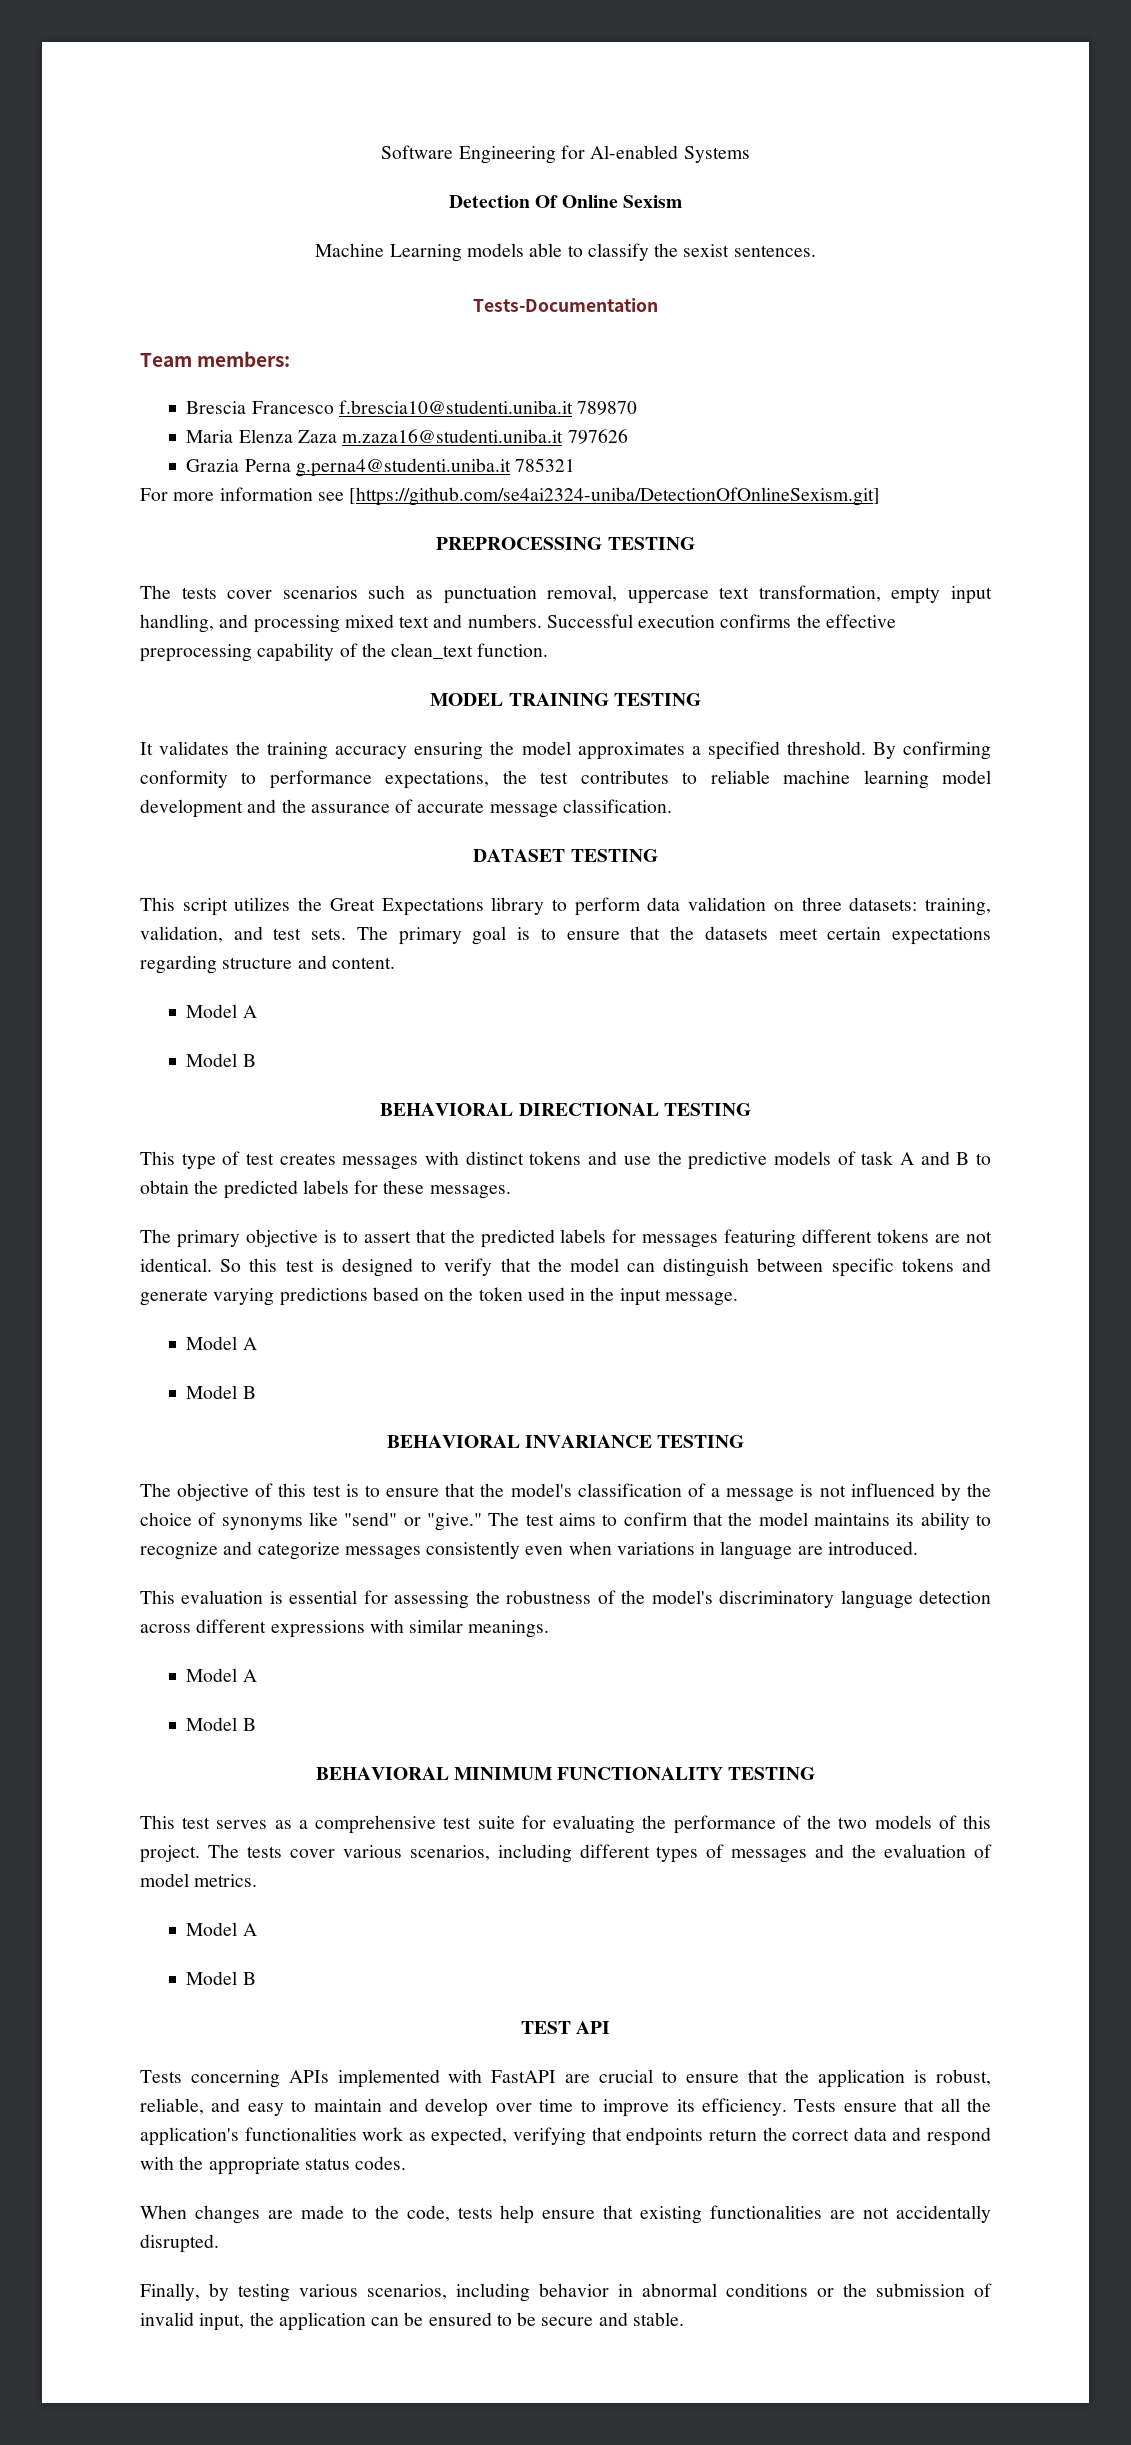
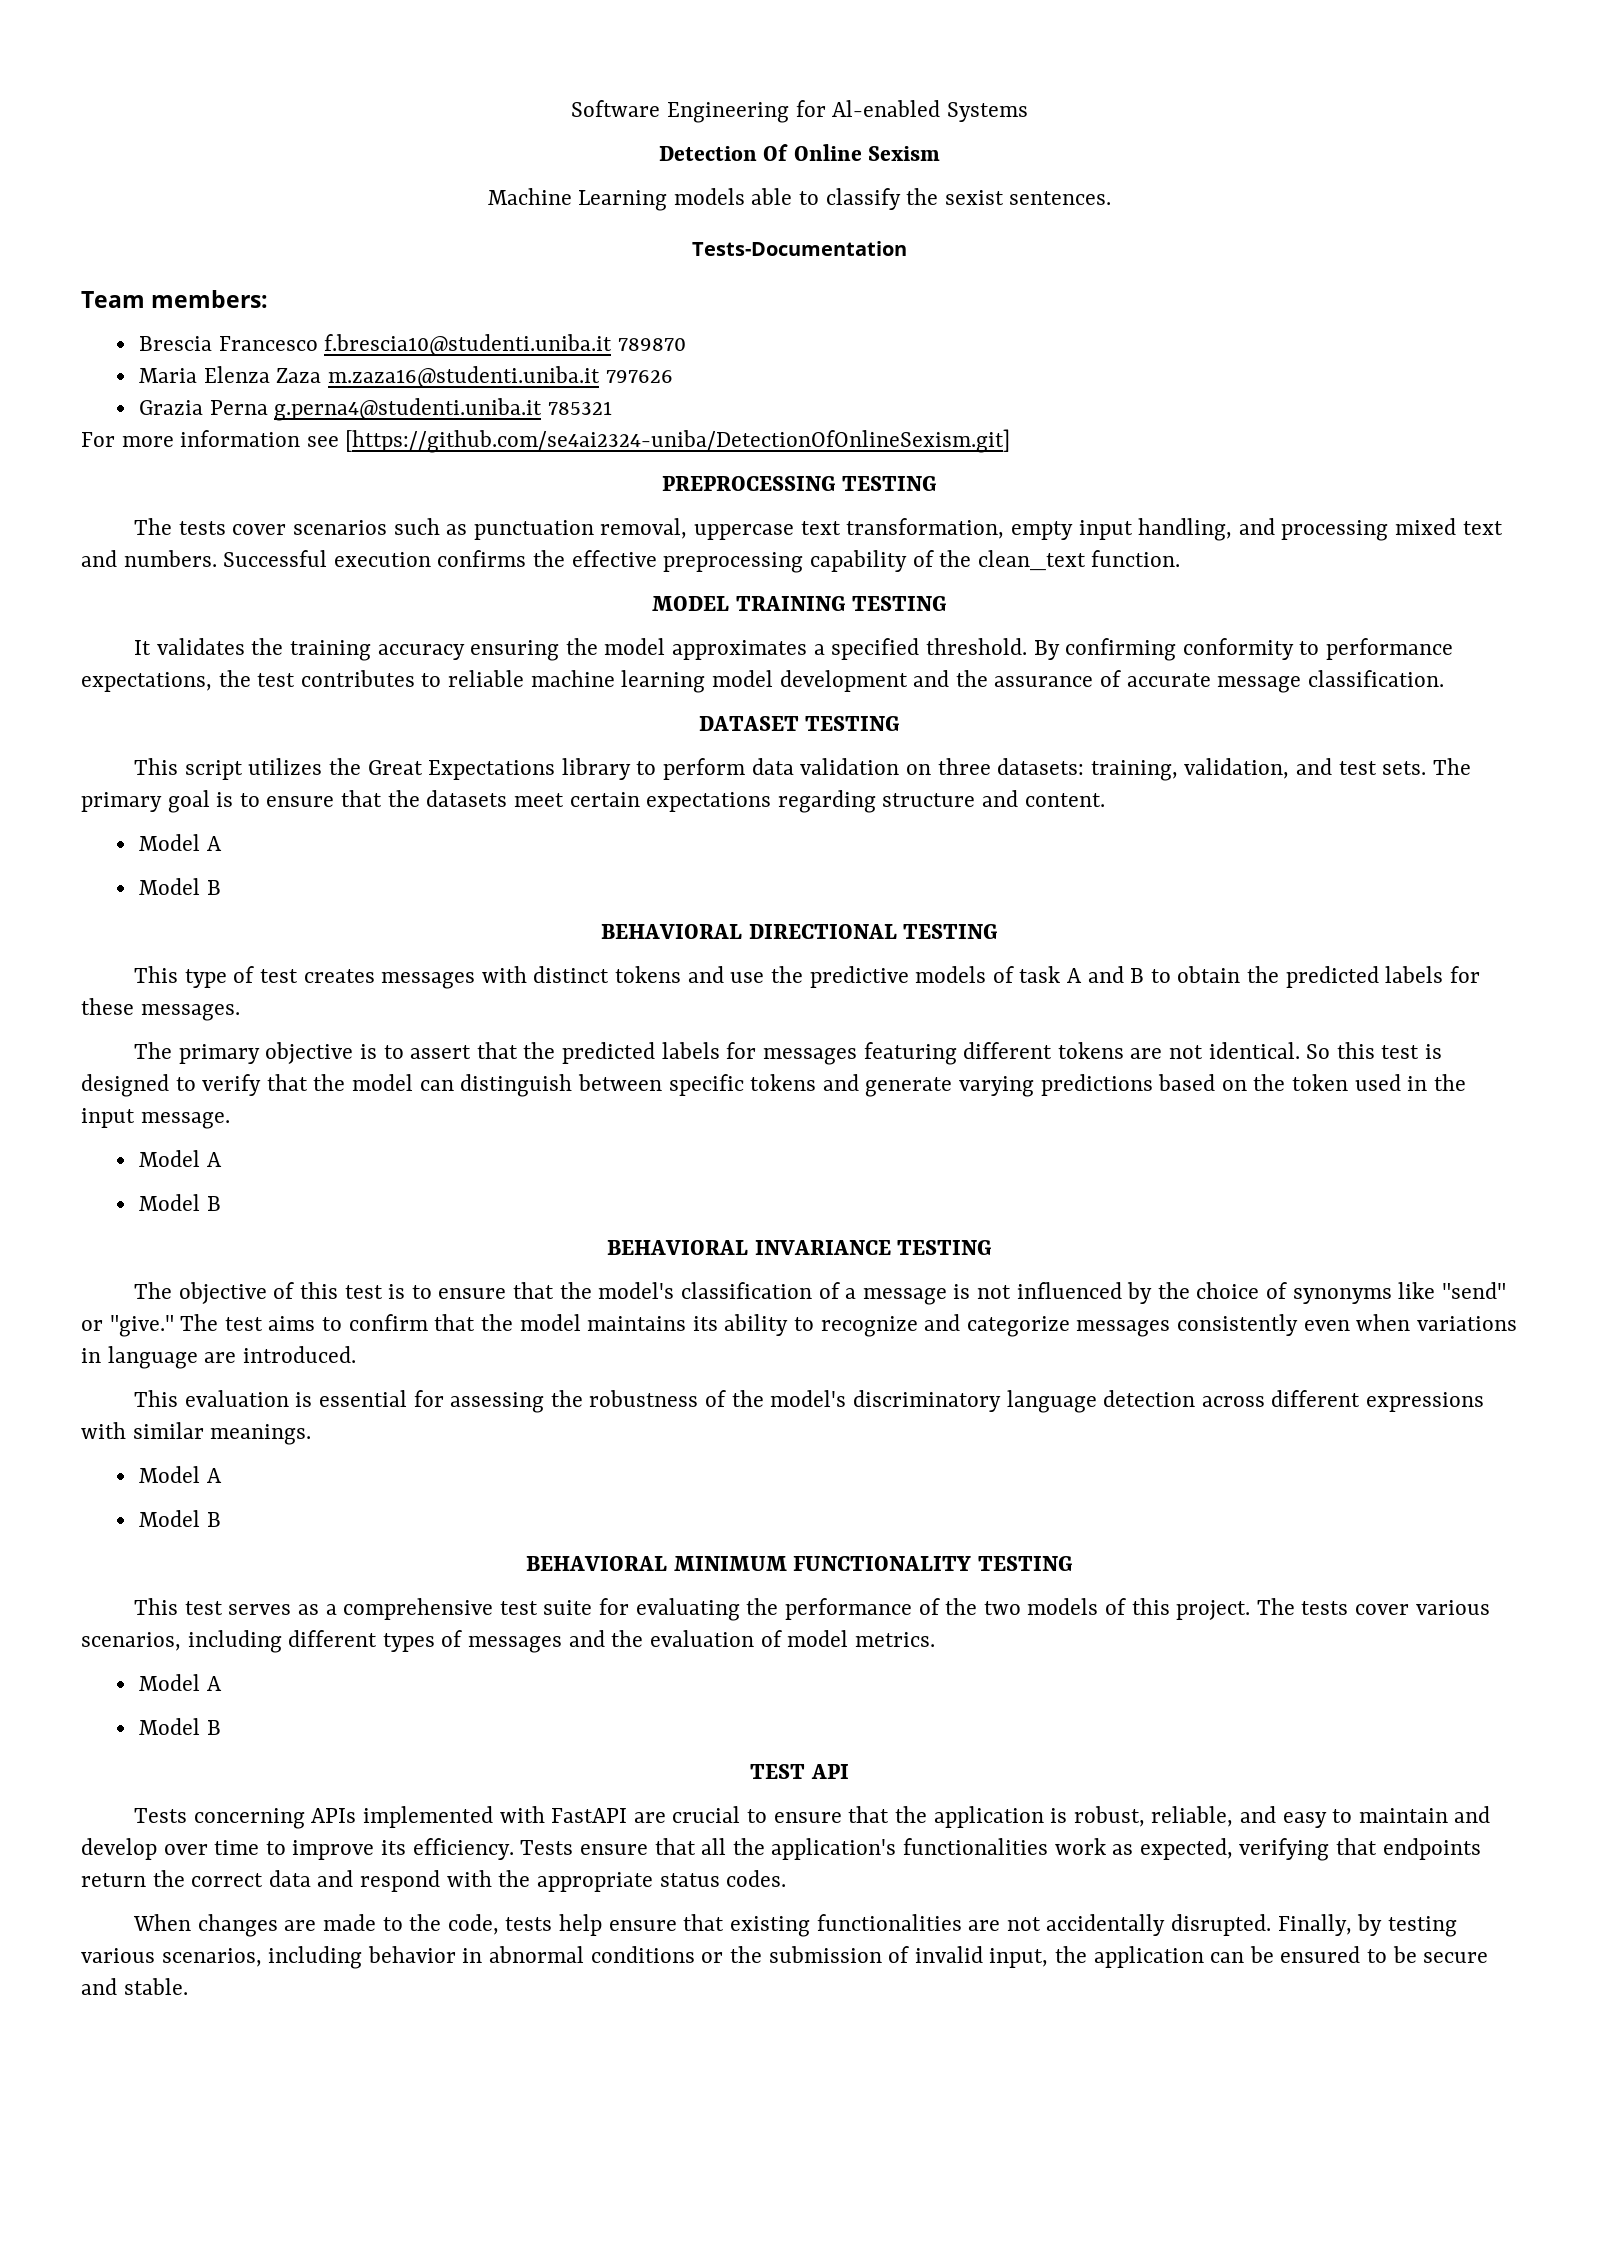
(219, 2243) // -> (1272, 1925) none

